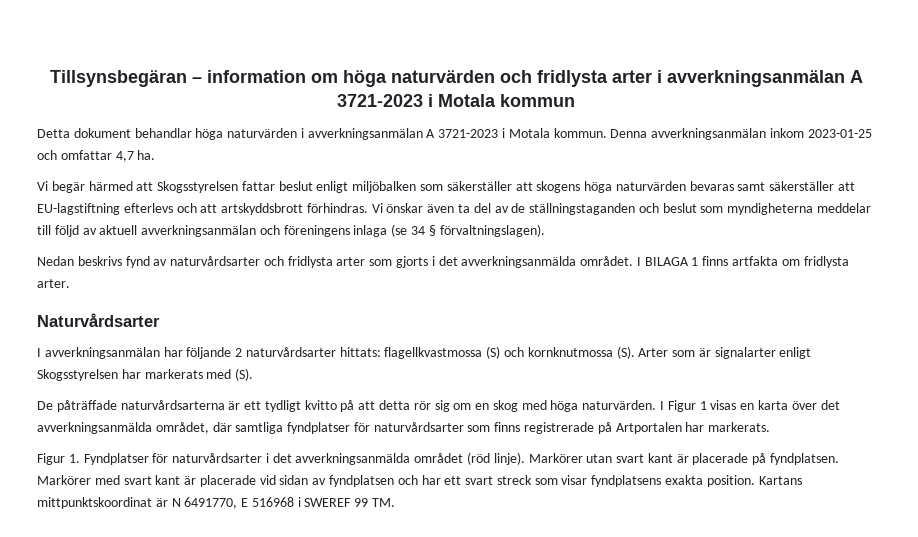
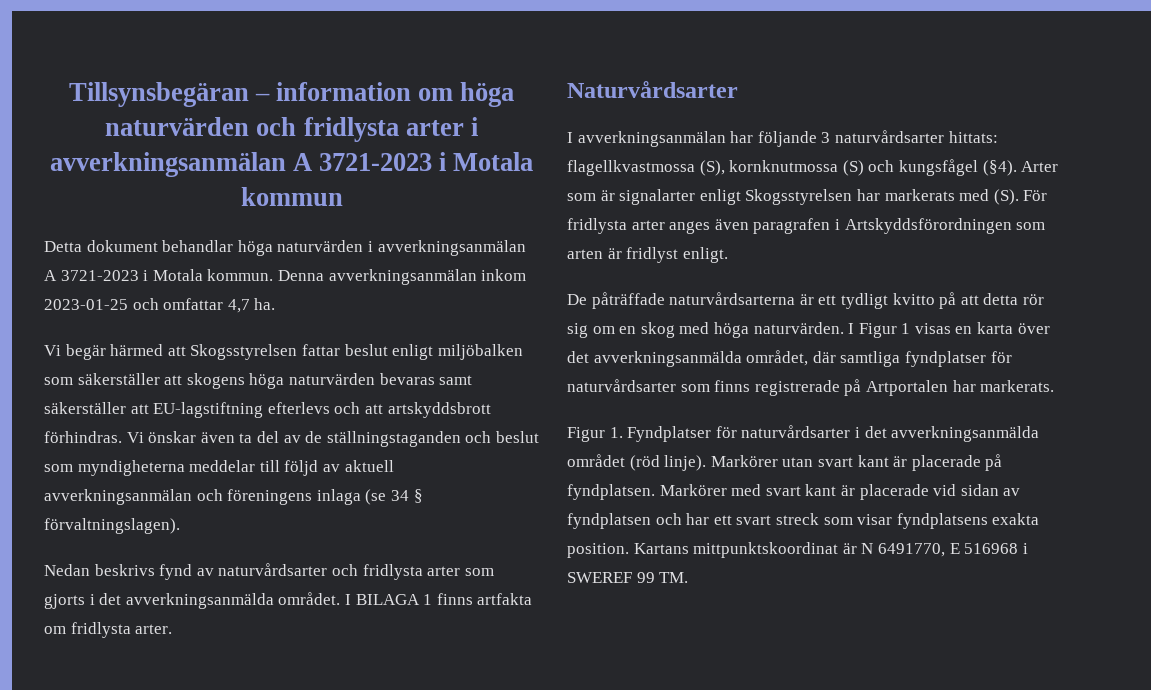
[235,348,243,357] 2 -> [821,132,831,143] 3
[486,346,635,359] (S) och kornknutmossa (S). -> [699,159,1017,176] (S), kornknutmossa (S) och kungsfågel (§4).
(254, 374) none -> [1023,190,1048,201] [567,218,1046,234] [567,247,728,263] För fridlysta arter anges även paragrafen i Artskyddsförordningen som arten är fridlyst enligt.

